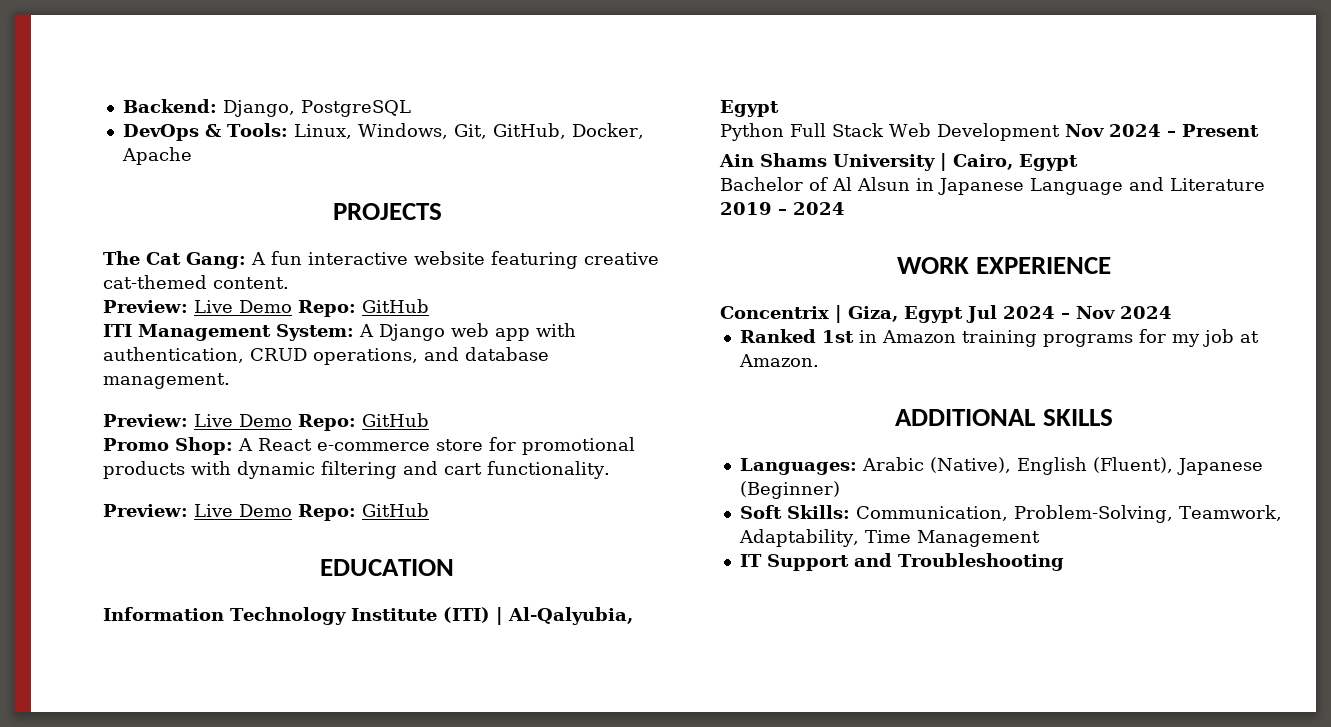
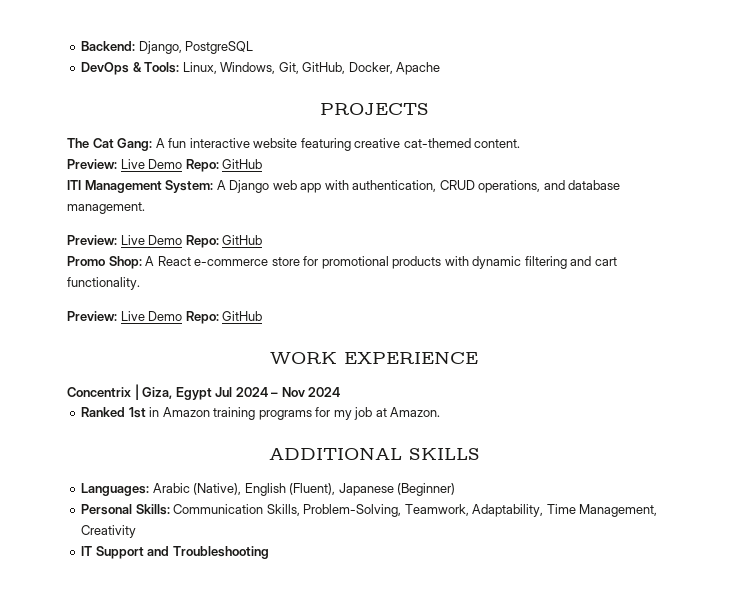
[320,559,454,576] [103,607,633,625] [720,100,779,117] [720,123,1259,141] [719,153,1078,171] [720,177,1265,195] [720,202,845,215] // EDUCATION // Information Technology Institute (ITI) | Al-Qalyubia, Egypt // Python Full Stack Web Development Nov 2024 – Present // Ain Shams University | Cairo, Egypt // Bachelor of Al Alsun in Japanese Language and Literature 2019 – 2024 -> (263, 316) none
[739,505,1008,521] Soft Skills: Communication, -> [81,504,300,516] Personal Skills: Communication Skills,
[916,530,1040,547] Management -> [579,504,658,517] [81,525,137,538] Management, Creativity

